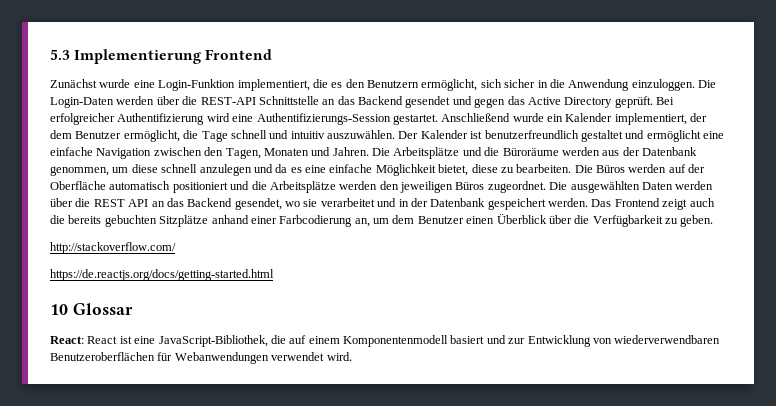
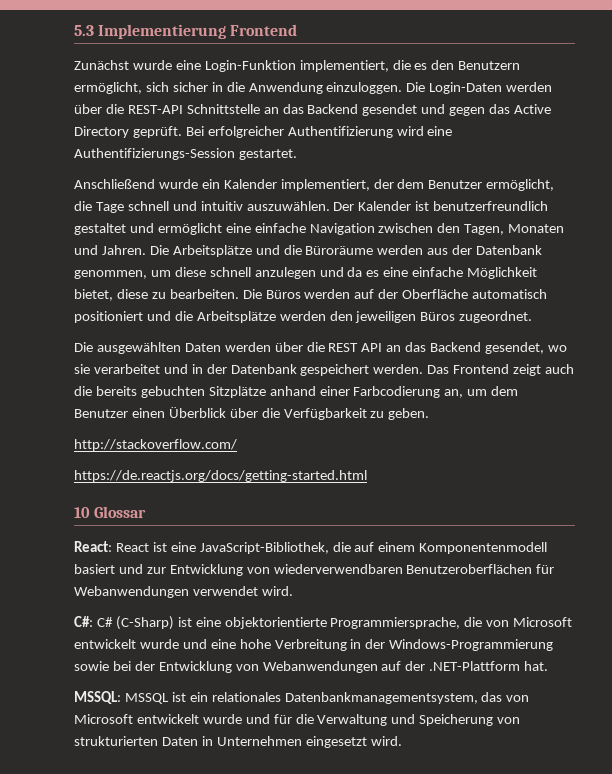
(438, 119) none -> (297, 154) //
(546, 187) none -> (533, 317) //
(352, 356) none -> [74,616,573,630] [74,639,554,651] [74,661,549,673] [74,691,530,704] [74,714,521,726] [74,736,402,748] // C#: C# (C-Sharp) ist eine objektorientierte Programmiersprache, die von Microsoft entwickelt wurde und eine hohe Verbreitung in der Windows-Programmierung sowie bei der Entwicklung von Webanwendungen auf der .NET-Plattform hat. // MSSQL: MSSQL ist ein relationales Datenbankmanagementsystem, das von Microsoft entwickelt wurde und für die Verwaltung und Speicherung von strukturierten Daten in Unternehmen eingesetzt wird.

